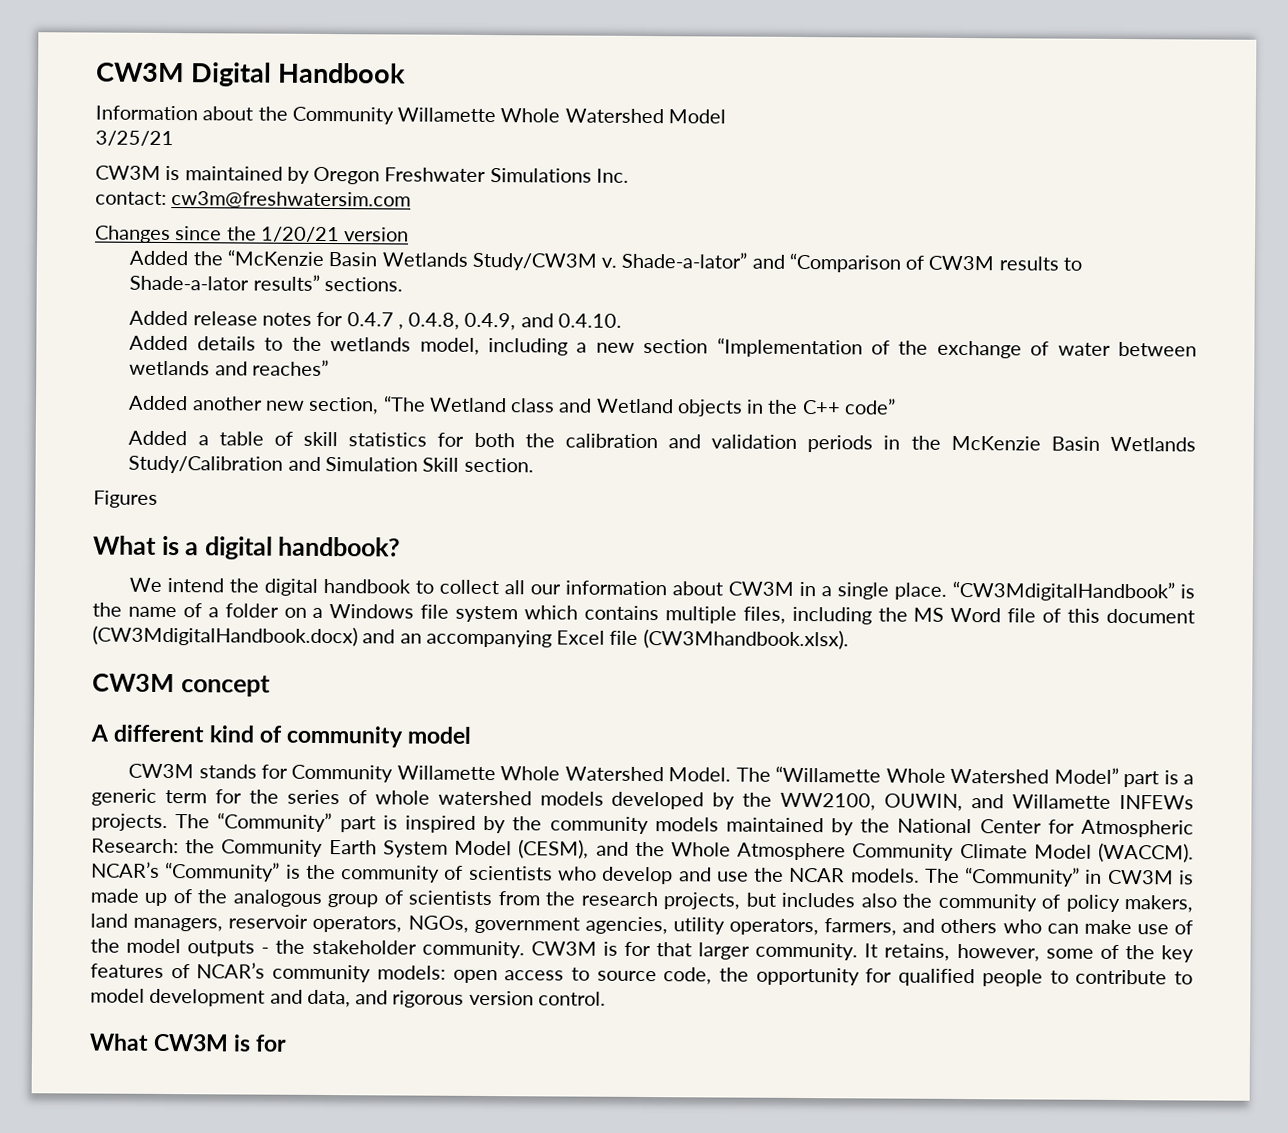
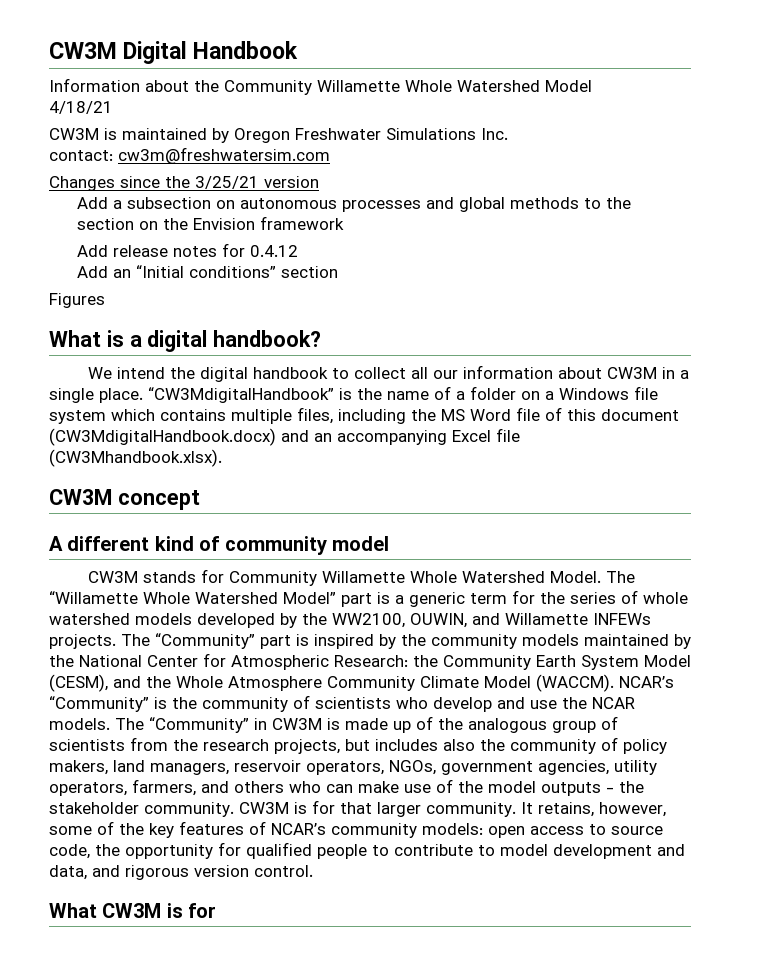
[95,130,174,147] 3/25/21 -> [49,101,113,114] 4/18/21
[260,226,340,243] 1/20/21 -> [195,176,259,189] 3/25/21
[129,249,1082,273] [129,274,403,292] [129,310,622,331] [129,335,1197,359] [129,359,329,377] [128,395,896,417] [128,430,1196,453] [128,455,534,474] Added the “McKenzie Basin Wetlands Study/CW3M v. Shade-a-lator” and “Comparison of CW3M results to Shade-a-lator results” sections. // Added release notes for 0.4.7 , 0.4.8, 0.4.9, and 0.4.10. // Added details to the wetlands model, including a new section “Implementation of the exchange of water between wetlands and reaches” // Added another new section, “The Wetland class and Wetland objects in the C++ code” // Added a table of skill statistics for both the calibration and validation periods in the McKenzie Basin Wetlands Study/Calibration and Simulation Skill section. -> [76,197,631,212] [76,216,344,230] [76,243,298,257] [76,265,338,278] Add a subsection on autonomous processes and global methods to the section on the Envision framework // Add release notes for 0.4.12 // Add an “Initial conditions” section

